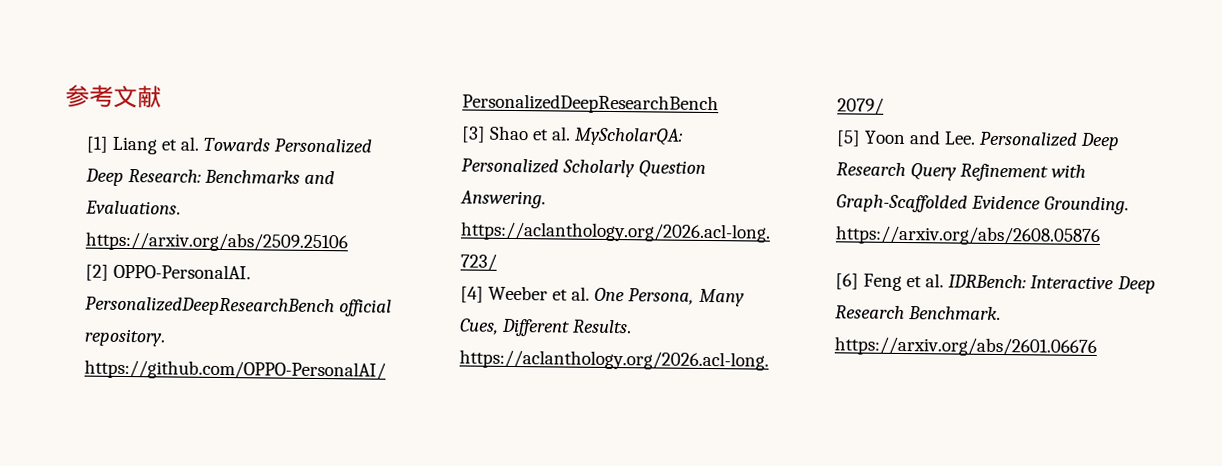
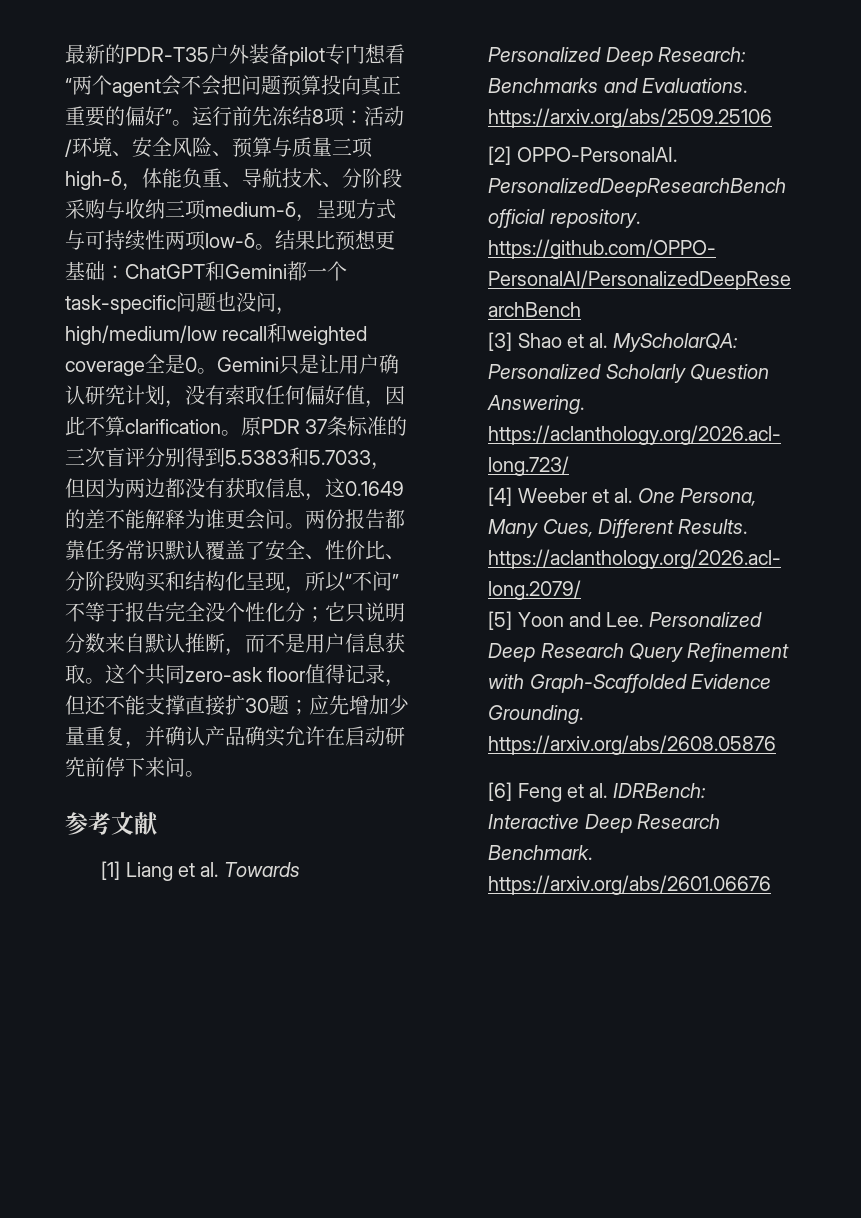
(65, 96) none -> [65,44,405,66] [65,75,401,97] [65,106,404,127] [65,137,373,158] [65,168,402,191] [65,199,396,222] [65,230,395,251] [65,261,347,281] [65,292,296,315] [65,323,368,345] [65,354,399,376] [65,385,405,408] [65,416,408,436] [65,447,391,470] [65,478,404,501] [65,509,405,530] [65,540,405,561] [65,571,399,594] [65,602,405,623] [65,633,405,656] [65,664,406,687] [65,695,409,716] [65,726,405,749] [65,757,205,777] 最新的PDR-T35户外装备pilot专门想看“两个agent会不会把问题预算投向真正重要的偏好”。运行前先冻结8项：活动/环境、安全风险、预算与质量三项high-δ，体能负重、导航技术、分阶段采购与收纳三项medium-δ，呈现方式与可持续性两项low-δ。结果比预想更基础：ChatGPT和Gemini都一个task-specific问题也没问，high/medium/low recall和weighted coverage全是0。Gemini只是让用户确认研究计划，没有索取任何偏好值，因此不算clarification。原PDR 37条标准的三次盲评分别得到5.5383和5.7033，但因为两边都没有获取信息，这0.1649的差不能解释为谁更会问。两份报告都靠任务常识默认覆盖了安全、性价比、分阶段购买和结构化呈现，所以“不问”不等于报告完全没个性化分；它只说明分数来自默认推断，而不是用户信息获取。这个共同zero-ask floor值得记录，但还不能支撑直接扩30题；应先增加少量重复，并确认产品确实允许在启动研究前停下来问。 //

